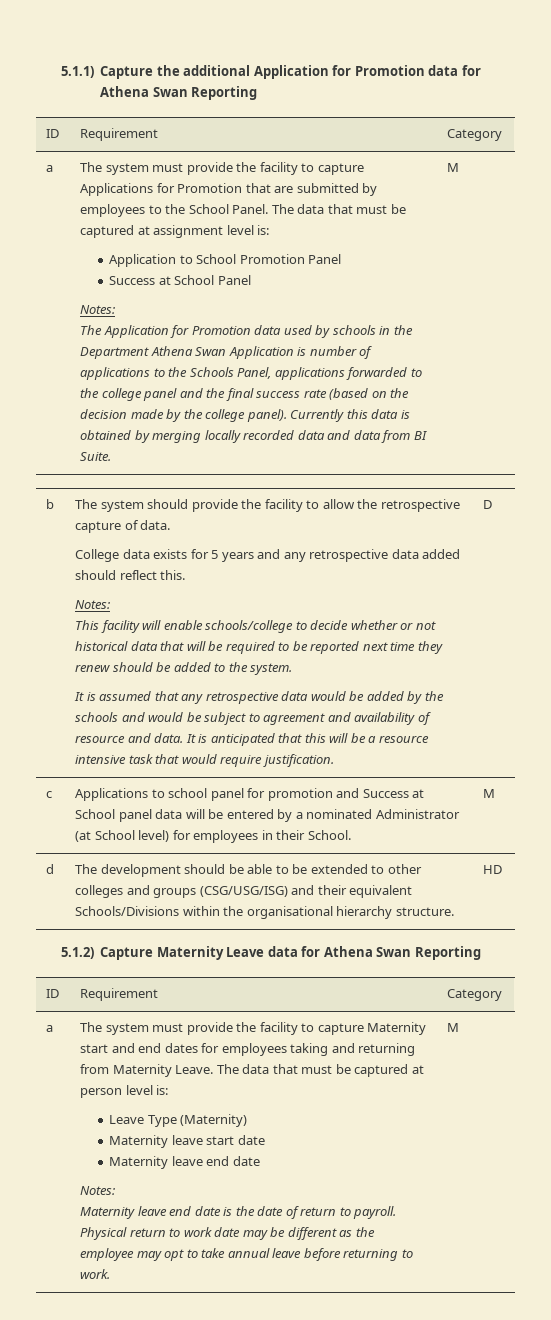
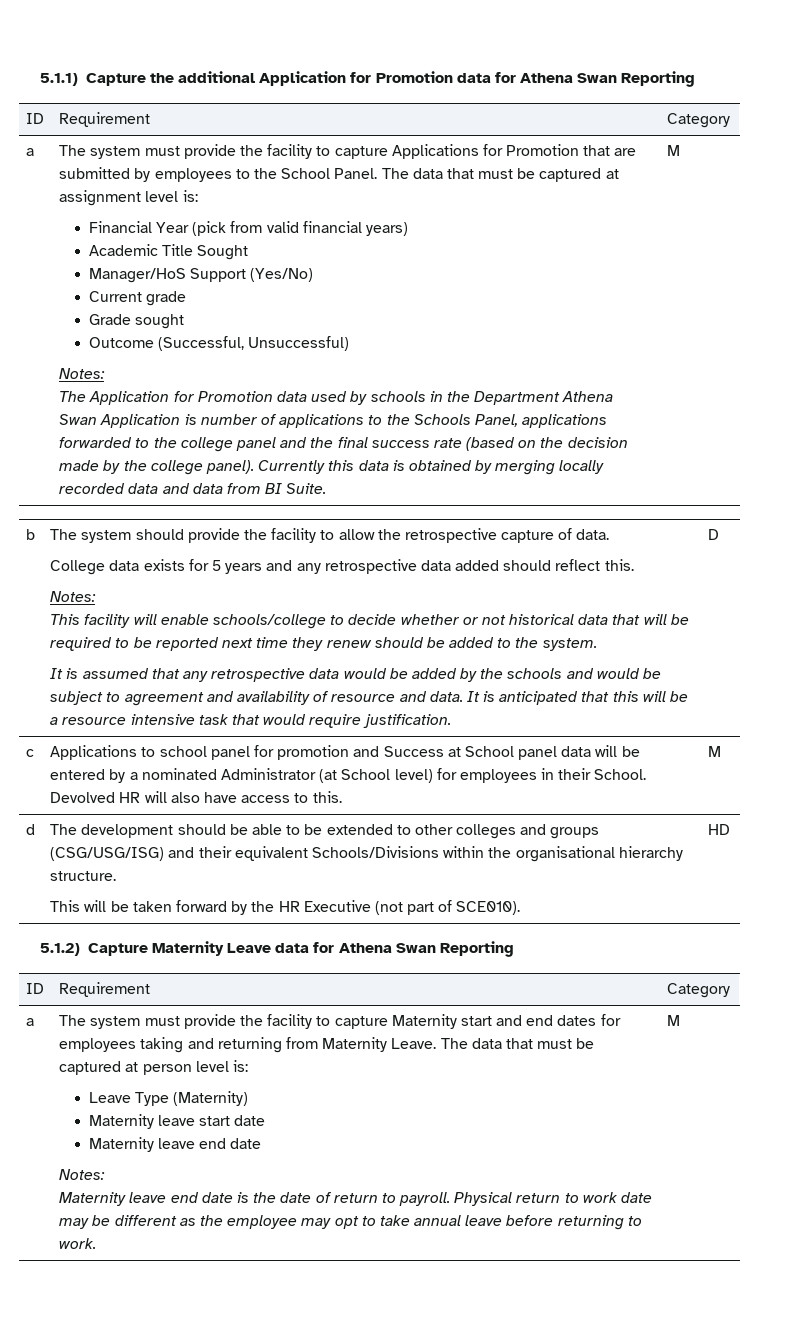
[109,254,342,267] [109,275,251,285] Application to School Promotion Panel // Success at School Panel -> [88,221,408,236] [88,244,249,260] [88,268,314,283] [88,291,187,306] [88,314,185,329] [88,336,350,351] Financial Year (pick from valid financial years) // Academic Title Sought // Manager/HoS Support (Yes/No) // Current grade // Grade sought // Outcome (Successful, Unsuccessful)
(351, 835) none -> [50,791,342,803] Devolved HR will also have access to this.
(454, 911) none -> [50,900,521,915] // This will be taken forward by the HR Executive (not part of SCE010).

